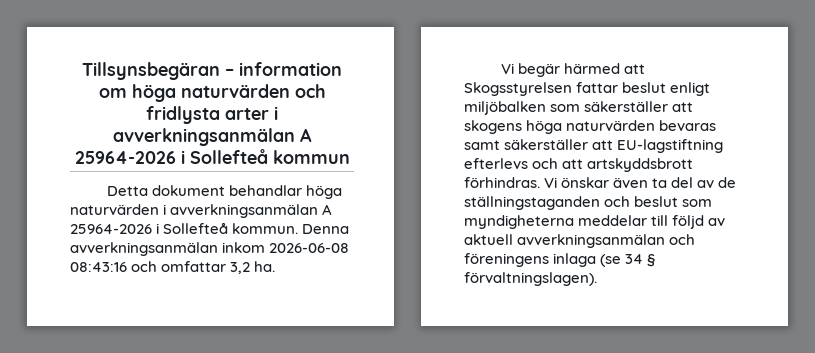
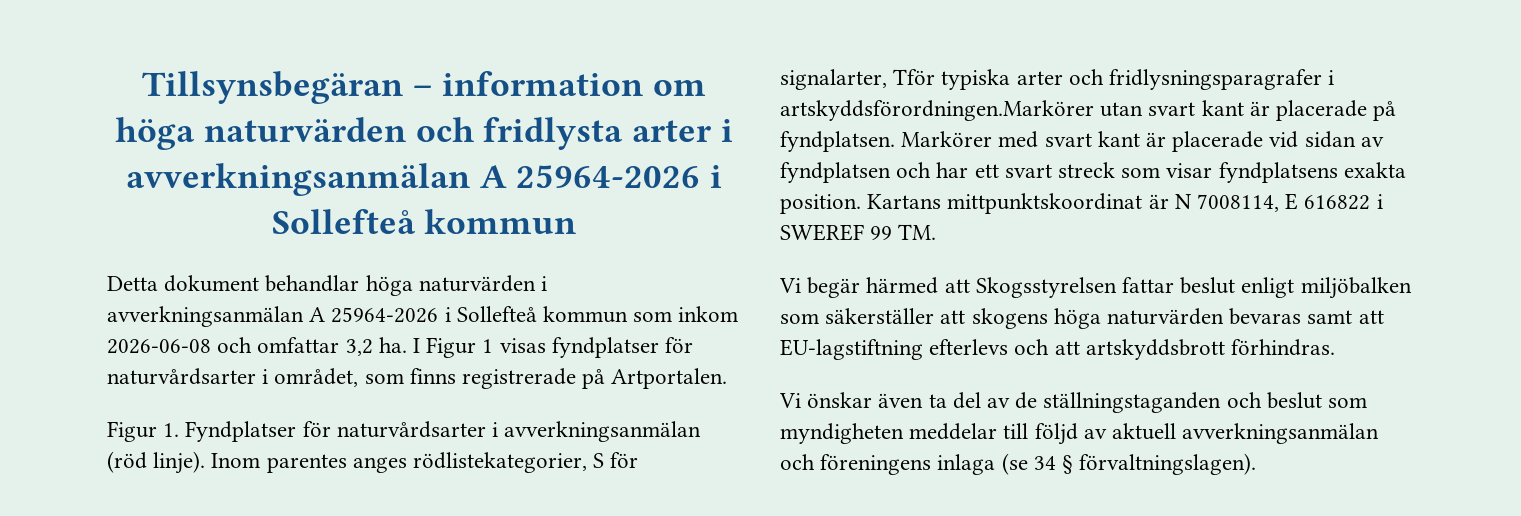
[232,223,350,234] [70,242,218,256] kommun. Denna avverkningsanmälan -> [543,306,673,323] kommun som
[70,262,127,272] 08:43:16 -> (211, 346) none
(276, 266) none -> [413,337,694,358] [107,368,728,389] [107,421,702,442] [107,451,639,474] [780,69,1335,90] [780,100,1397,121] [780,131,1384,152] [780,162,1406,183] [780,193,1383,214] [780,224,937,241] I Figur 1 visas fyndplatser för naturvårdsarter i området, som finns registrerade på Artportalen. // Figur 1. Fyndplatser för naturvårdsarter i avverkningsanmälan (röd linje). Inom parentes anges rödlistekategorier, S för signalarter, Tför typiska arter och fridlysningsparagrafer i artskyddsförordningen.Markörer utan svart kant är placerade på fyndplatsen. Markörer med svart kant är placerade vid sidan av fyndplatsen och har ett svart streck som visar fyndplatsens exakta position. Kartans mittpunktskoordinat är N 7008114, E 616822 i SWEREF 99 TM.
[504,139,589,150] säkerställer -> (1353, 317) none
(540, 182) none -> (1336, 347) //
[464,215,574,229] myndigheterna -> [780,423,904,444] myndigheten

